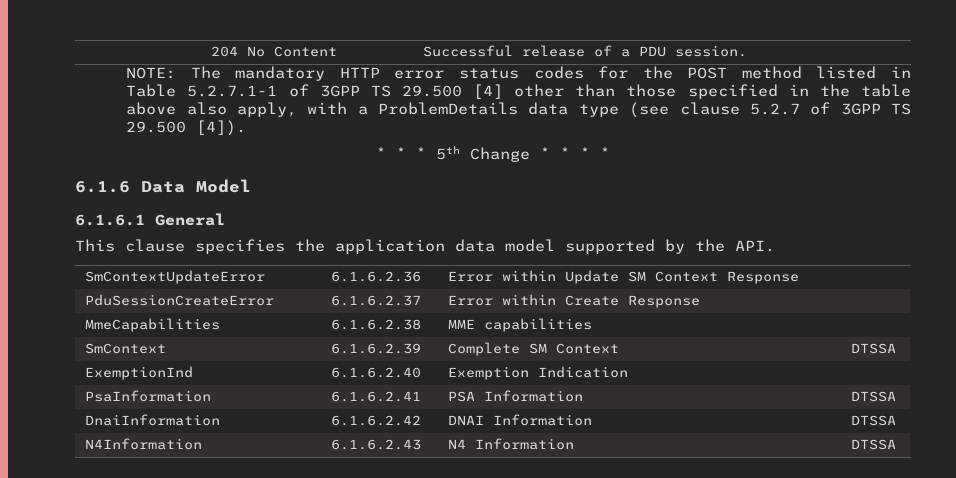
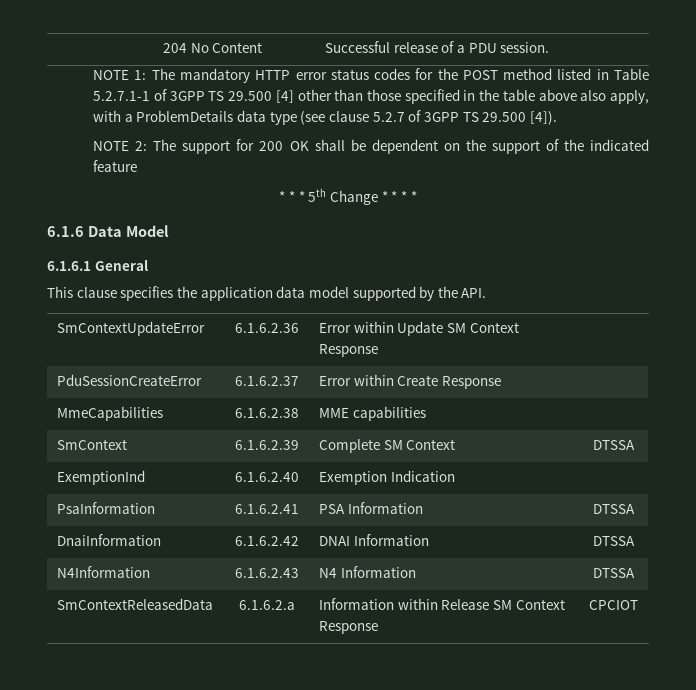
[126,67,177,79] NOTE: -> [93,70,147,80] NOTE 1:
(247, 128) none -> [93,139,650,154] [93,160,138,172] // NOTE 2: The support for 200 OK shall be dependent on the support of the indicated feature
(896, 444) none -> [57,598,214,610] [239,600,295,610] [319,598,565,610] [319,621,379,634] [588,600,638,610] // SmContextReleasedData | 6.1.6.2.a | Information within Release SM Context Response | CPCIOT

